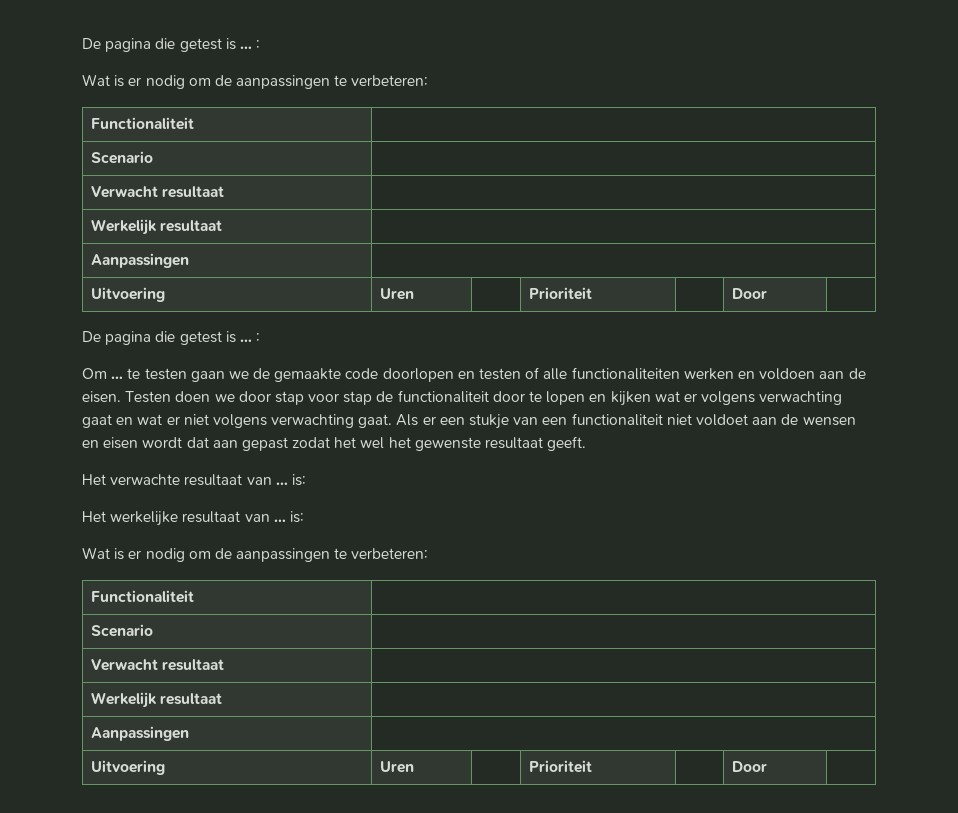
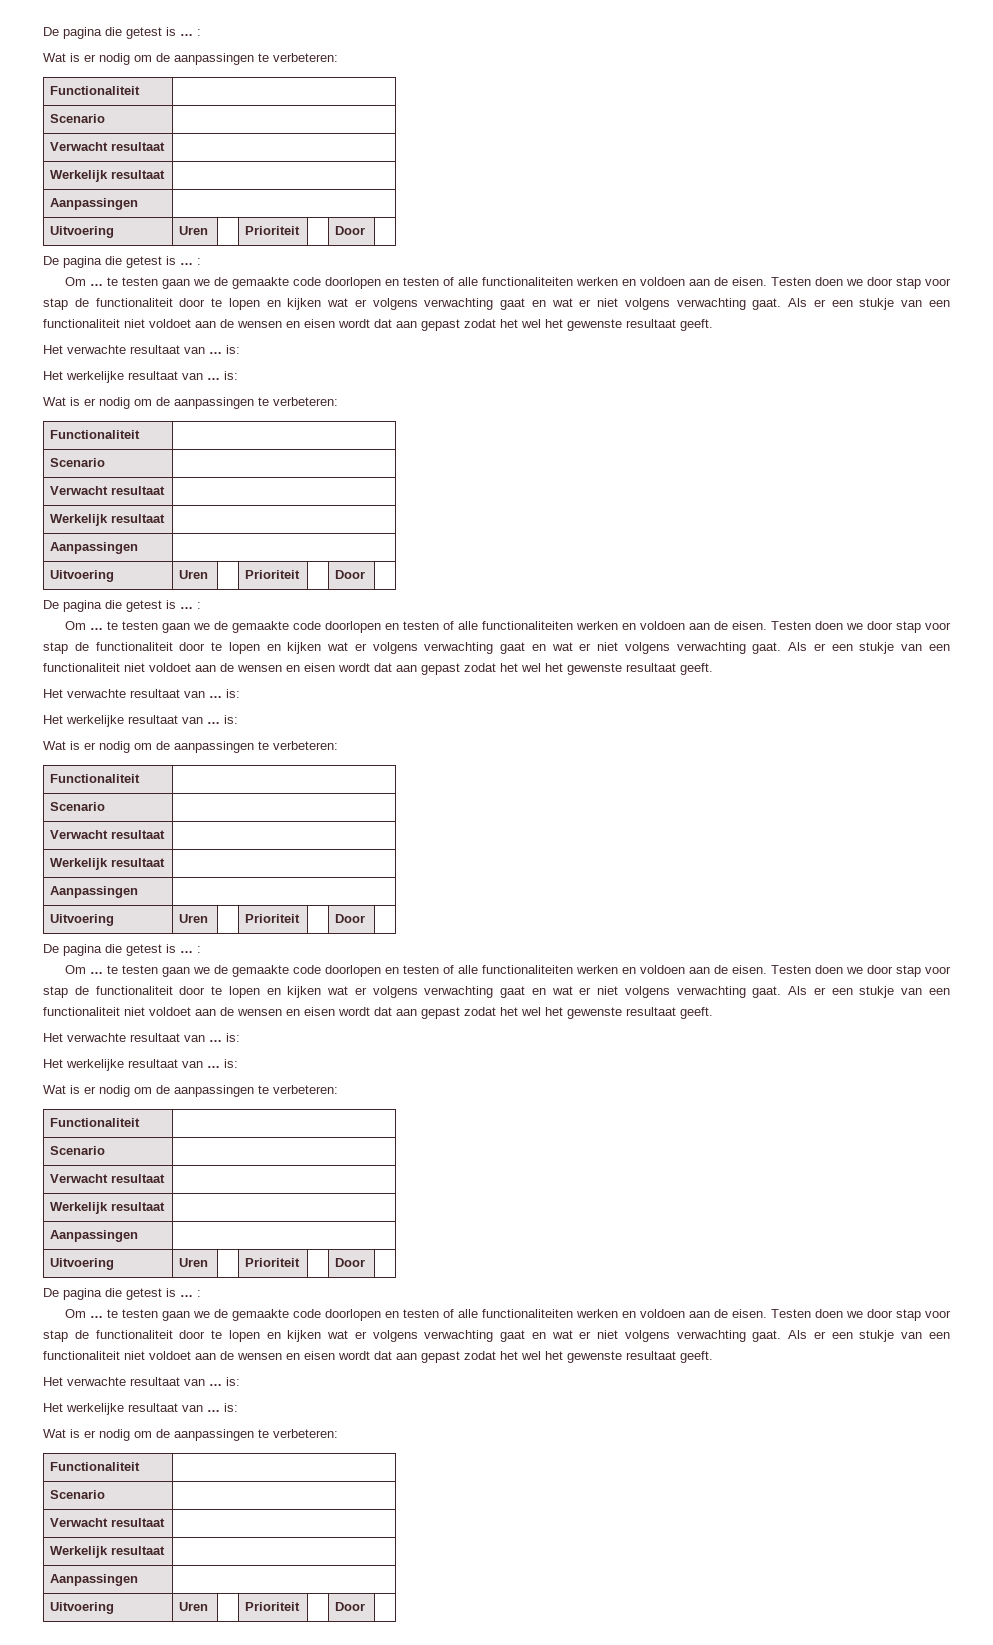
(768, 766) none -> [43,600,201,612] [64,621,952,633] [43,642,950,654] [43,663,713,675] [43,689,240,698] [43,715,238,727] [43,741,338,753] [50,774,141,783] [50,802,106,811] [50,830,166,839] [50,858,166,870] [50,886,139,898] [50,914,115,926] [179,914,209,923] [245,914,301,923] [335,914,366,923] [43,944,201,956] [64,965,952,977] [43,986,950,998] [43,1007,713,1019] [43,1033,240,1042] [43,1059,238,1071] [43,1085,338,1097] [50,1118,141,1127] [50,1146,106,1155] [50,1174,166,1183] [50,1202,166,1214] [50,1230,139,1242] [50,1258,115,1270] [179,1258,209,1267] [245,1258,301,1267] [335,1258,366,1267] [43,1288,201,1300] [64,1309,952,1321] [43,1330,950,1342] [43,1351,713,1363] [43,1377,240,1386] [43,1403,238,1415] [43,1429,338,1441] [50,1462,141,1471] [50,1490,106,1499] [50,1518,166,1527] [50,1546,166,1558] [50,1574,139,1586] [50,1602,115,1614] [179,1602,209,1611] [245,1602,301,1611] [335,1602,366,1611] // De pagina die getest is … : // Om … te testen gaan we de gemaakte code doorlopen en testen of alle functionaliteiten werken en voldoen aan de eisen. Testen doen we door stap voor stap de functionaliteit door te lopen en kijken wat er volgens verwachting gaat en wat er niet volgens verwachting gaat. Als er een stukje van een functionaliteit niet voldoet aan de wensen en eisen wordt dat aan gepast zodat het wel het gewenste resultaat geeft. // Het verwachte resultaat van … is: // Het werkelijke resultaat van … is: // Wat is er nodig om de aanpassingen te verbeteren: // Functionaliteit | // Scenario | // Verwacht resultaat | // Werkelijk resultaat | // Aanpassingen | // Uitvoering | Uren | | Prioriteit | | Door | // De pagina die getest is … : // Om … te testen gaan we de gemaakte code doorlopen en testen of alle functionaliteiten werken en voldoen aan de eisen. Testen doen we door stap voor stap de functionaliteit door te lopen en kijken wat er volgens verwachting gaat en wat er niet volgens verwachting gaat. Als er een stukje van een functionaliteit niet voldoet aan de wensen en eisen wordt dat aan gepast zodat het wel het gewenste resultaat geeft. // Het verwachte resultaat van … is: // Het werkelijke resultaat van … is: // Wat is er nodig om de aanpassingen te verbeteren: // Functionaliteit | // Scenario | // Verwacht resultaat | // Werkelijk resultaat | // Aanpassingen | // Uitvoering | Uren | | Prioriteit | | Door | // De pagina die getest is … : // Om … te testen gaan we de gemaakte code doorlopen en testen of alle functionaliteiten werken en voldoen aan de eisen. Testen doen we door stap voor stap de functionaliteit door te lopen en kijken wat er volgens verwachting gaat en wat er niet volgens verwachting gaat. Als er een stukje van een functionaliteit niet voldoet aan de wensen en eisen wordt dat aan gepast zodat het wel het gewenste resultaat geeft. // Het verwachte resultaat van … is: // Het werkelijke resultaat van … is: // Wat is er nodig om de aanpassingen te verbeteren: // Functionaliteit | // Scenario | // Verwacht resultaat | // Werkelijk resultaat | // Aanpassingen | // Uitvoering | Uren | | Prioriteit | | Door |

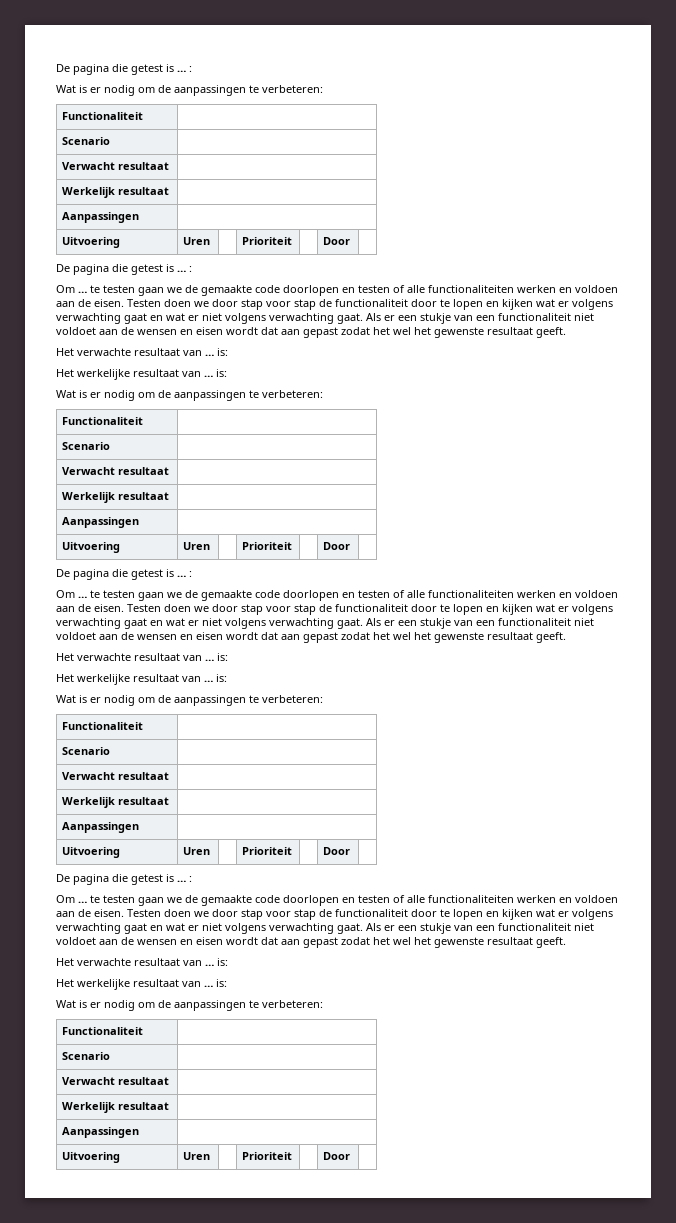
[43,1288,201,1300] [64,1309,952,1321] [43,1330,950,1342] [43,1351,713,1363] [43,1377,240,1386] [43,1403,238,1415] [43,1429,338,1441] [50,1462,141,1471] [50,1490,106,1499] [50,1518,166,1527] [50,1546,166,1558] [50,1574,139,1586] [50,1602,115,1614] [179,1602,209,1611] [245,1602,301,1611] [335,1602,366,1611] // De pagina die getest is … : // Om … te testen gaan we de gemaakte code doorlopen en testen of alle functionaliteiten werken en voldoen aan de eisen. Testen doen we door stap voor stap de functionaliteit door te lopen en kijken wat er volgens verwachting gaat en wat er niet volgens verwachting gaat. Als er een stukje van een functionaliteit niet voldoet aan de wensen en eisen wordt dat aan gepast zodat het wel het gewenste resultaat geeft. // Het verwachte resultaat van … is: // Het werkelijke resultaat van … is: // Wat is er nodig om de aanpassingen te verbeteren: // Functionaliteit | // Scenario | // Verwacht resultaat | // Werkelijk resultaat | // Aanpassingen | // Uitvoering | Uren | | Prioriteit | | Door | -> (351, 1156) none

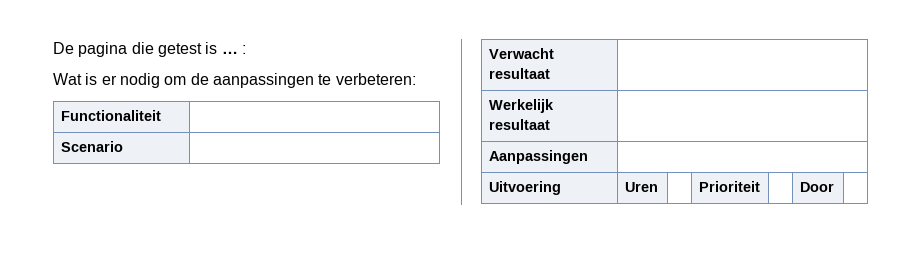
[56,264,192,275] [56,285,618,296] [56,299,613,310] [56,313,594,324] [56,327,566,338] [56,348,228,356] [56,369,227,380] [56,390,323,401] [62,417,144,425] [62,442,111,450] [62,467,170,475] [62,492,170,503] [62,517,140,528] [62,542,121,553] [183,542,211,550] [242,542,293,550] [323,542,351,550] [56,569,192,580] [56,590,618,601] [56,604,613,615] [56,618,594,629] [56,632,566,643] [56,653,228,661] [56,674,227,685] [56,695,323,706] [62,722,144,730] [62,747,111,755] [62,772,170,780] [62,797,170,808] [62,822,140,833] [62,847,121,858] [183,847,211,855] [242,847,293,855] [323,847,351,855] [56,874,192,885] [56,895,618,906] [56,909,613,920] [56,923,594,934] [56,937,566,948] [56,958,228,966] [56,979,227,990] [56,1000,323,1011] [62,1027,144,1035] [62,1052,111,1060] [62,1077,170,1085] [62,1102,170,1113] [62,1127,140,1138] [62,1152,121,1163] [183,1152,211,1160] [242,1152,293,1160] [323,1152,351,1160] // De pagina die getest is … : // Om … te testen gaan we de gemaakte code doorlopen en testen of alle functionaliteiten werken en voldoen aan de eisen. Testen doen we door stap voor stap de functionaliteit door te lopen en kijken wat er volgens verwachting gaat en wat er niet volgens verwachting gaat. Als er een stukje van een functionaliteit niet voldoet aan de wensen en eisen wordt dat aan gepast zodat het wel het gewenste resultaat geeft. // Het verwachte resultaat van … is: // Het werkelijke resultaat van … is: // Wat is er nodig om de aanpassingen te verbeteren: // Functionaliteit | // Scenario | // Verwacht resultaat | // Werkelijk resultaat | // Aanpassingen | // Uitvoering | Uren | | Prioriteit | | Door | // De pagina die getest is … : // Om … te testen gaan we de gemaakte code doorlopen en testen of alle functionaliteiten werken en voldoen aan de eisen. Testen doen we door stap voor stap de functionaliteit door te lopen en kijken wat er volgens verwachting gaat en wat er niet volgens verwachting gaat. Als er een stukje van een functionaliteit niet voldoet aan de wensen en eisen wordt dat aan gepast zodat het wel het gewenste resultaat geeft. // Het verwachte resultaat van … is: // Het werkelijke resultaat van … is: // Wat is er nodig om de aanpassingen te verbeteren: // Functionaliteit | // Scenario | // Verwacht resultaat | // Werkelijk resultaat | // Aanpassingen | // Uitvoering | Uren | | Prioriteit | | Door | // De pagina die getest is … : // Om … te testen gaan we de gemaakte code doorlopen en testen of alle functionaliteiten werken en voldoen aan de eisen. Testen doen we door stap voor stap de functionaliteit door te lopen en kijken wat er volgens verwachting gaat en wat er niet volgens verwachting gaat. Als er een stukje van een functionaliteit niet voldoet aan de wensen en eisen wordt dat aan gepast zodat het wel het gewenste resultaat geeft. // Het verwachte resultaat van … is: // Het werkelijke resultaat van … is: // Wat is er nodig om de aanpassingen te verbeteren: // Functionaliteit | // Scenario | // Verwacht resultaat | // Werkelijk resultaat | // Aanpassingen | // Uitvoering | Uren | | Prioriteit | | Door | -> (834, 187) none

